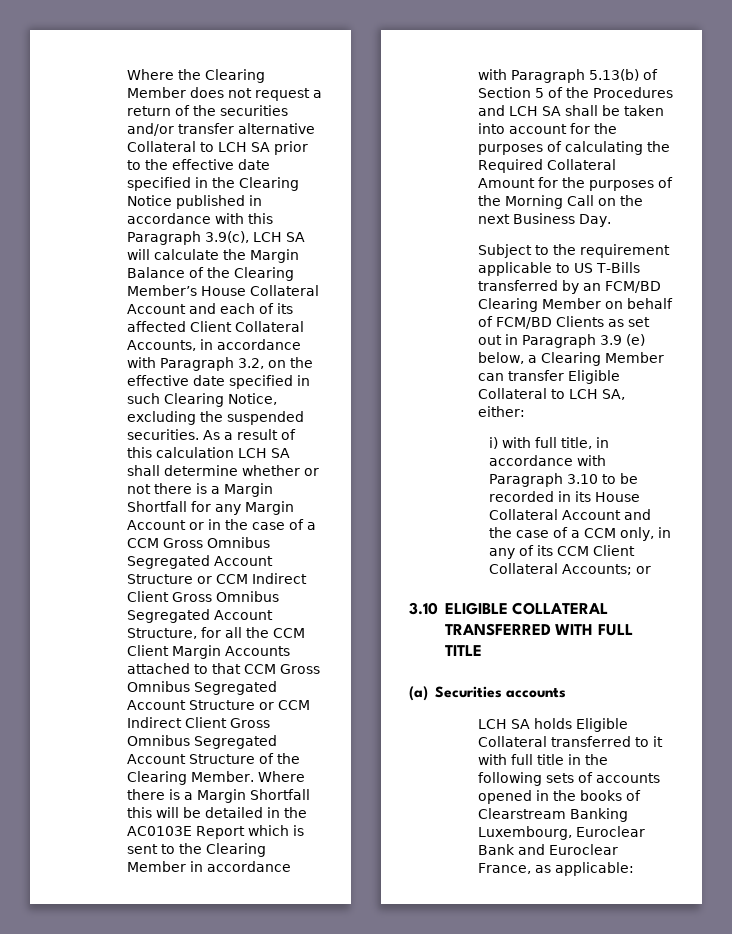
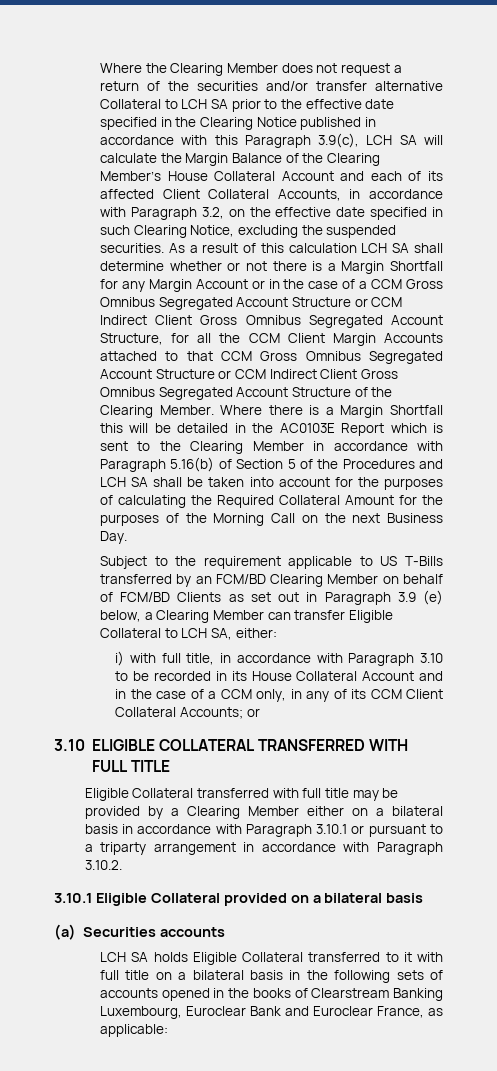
[589,69,640,81] 5.13(b) -> [170,457,215,472] 5.16(b)
(651, 514) none -> [115,689,127,699] in
(482, 650) none -> [84,788,399,801] [84,806,443,819] [84,824,443,837] [84,842,443,855] [84,860,122,870] [54,893,424,906] // Eligible Collateral transferred with full title may be provided by a Clearing Member either on a bilateral basis in accordance with Paragraph 3.10.1 or pursuant to a triparty arrangement in accordance with Paragraph 3.10.2. // 3.10.1 Eligible Collateral provided on a bilateral basis
(565, 759) none -> [155,970,284,980] on a bilateral basis

